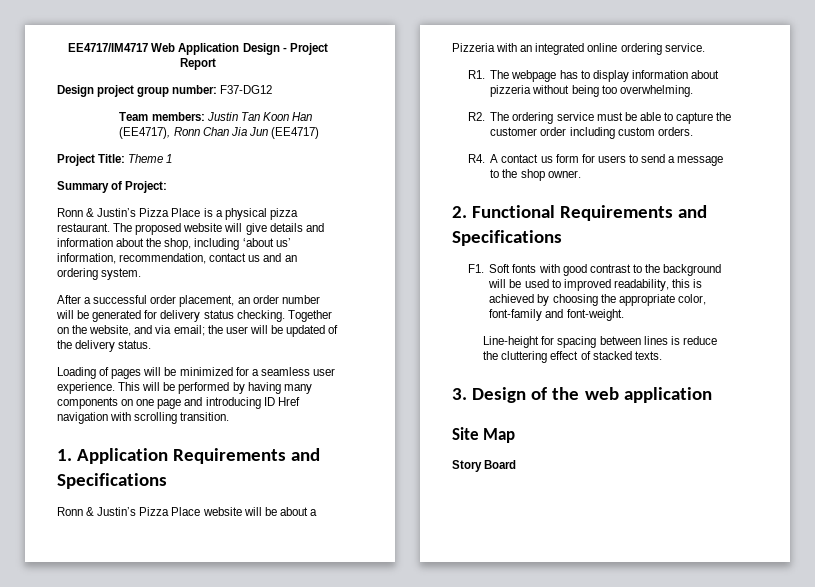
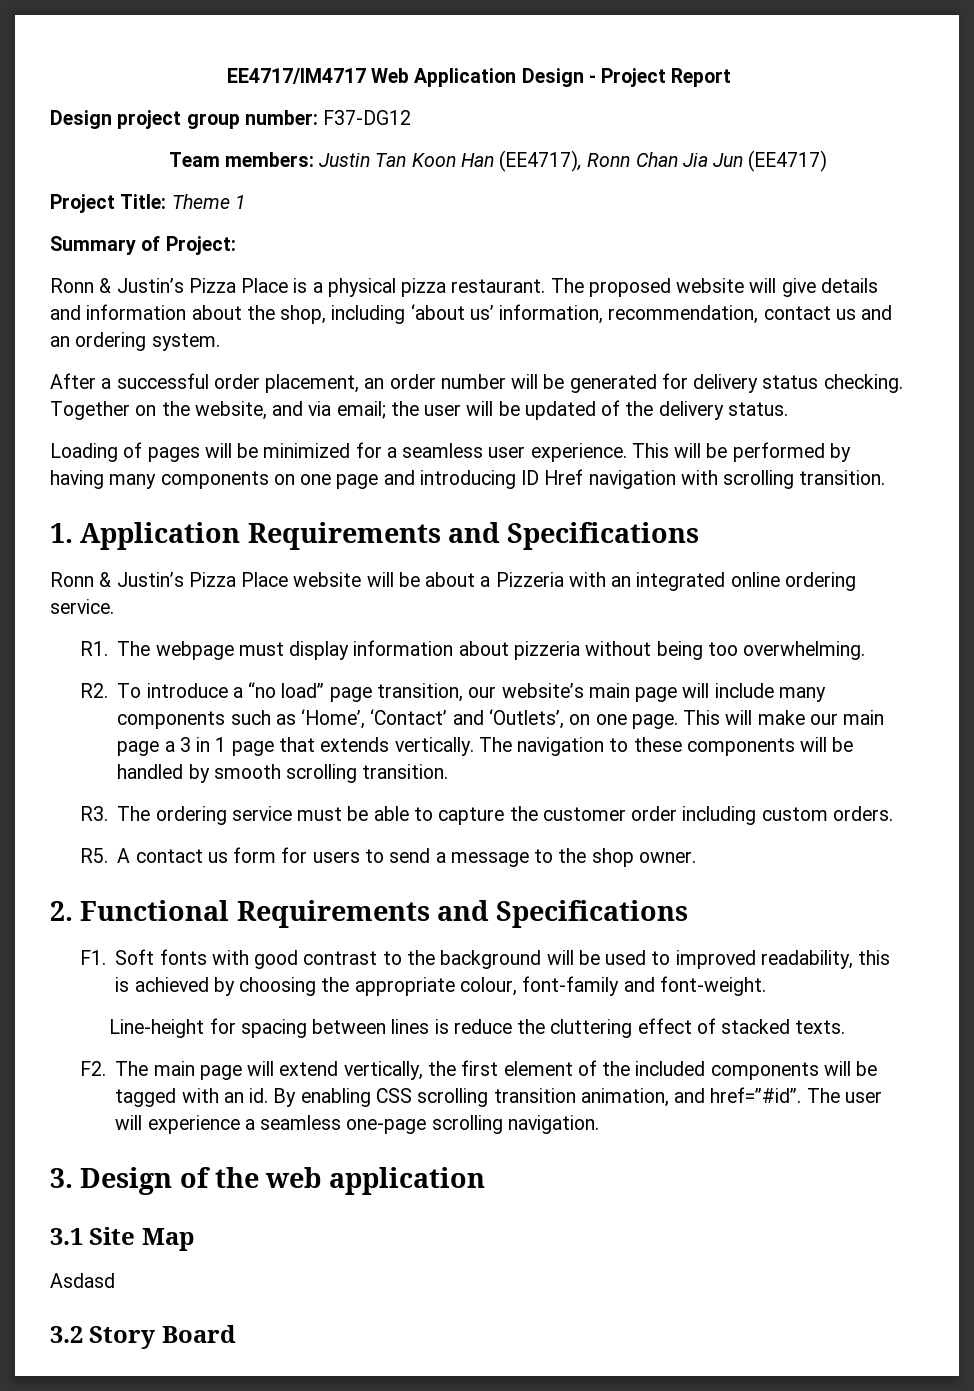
[559,70,590,79] has to -> [238,642,284,656] must
(485, 116) none -> [117,682,826,702] [117,709,885,729] [117,737,854,756] [117,764,449,783] [79,806,108,821] To introduce a “no load” page transition, our website’s main page will include many components such as ‘Home’, ‘Contact’ and ‘Outlets’, on one page. This will make our main page a 3 in 1 page that extends vertically. The navigation to these components will be handled by smooth scrolling transition. // R3.
[467,154,485,163] R4. -> [79,848,108,863] R5.
[677,294,706,305] color, -> [459,977,517,996] colour,
(662, 355) none -> [79,1060,878,1080] [115,1087,882,1107] [115,1115,599,1134] // F2. The main page will extend vertically, the first element of the included components will be tagged with an id. By enabling CSS scrolling transition animation, and href=”#id”. The user will experience a seamless one-page scrolling navigation.
(712, 395) none -> [50,1228,83,1245] 3.1
(516, 435) none -> [50,1273,115,1288] [50,1326,83,1343] Asdasd // 3.2

